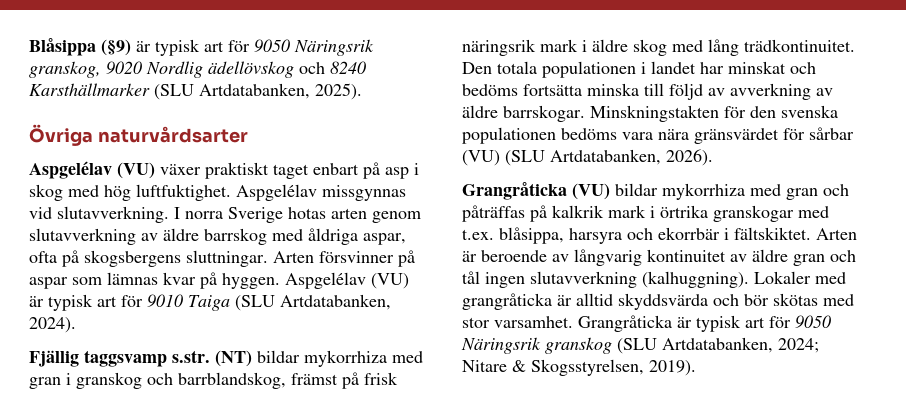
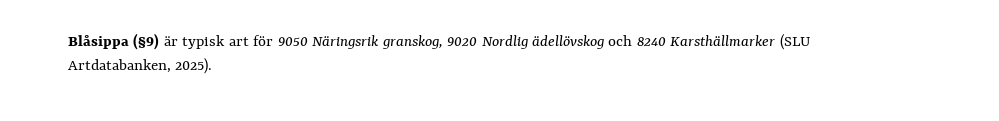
[29,124,248,146] [29,161,419,179] [29,184,406,201] [29,206,421,223] [29,228,406,245] [29,250,415,267] [29,272,409,289] [29,294,391,311] [29,317,76,333] [29,350,423,367] [29,372,398,389] [462,39,855,56] [462,61,816,78] [462,83,833,100] [462,105,838,122] [462,127,854,144] [462,149,713,166] [462,182,849,200] [462,205,829,222] [462,227,857,244] [462,249,856,266] [462,271,846,288] [462,293,854,310] [462,315,831,332] [461,337,819,354] [462,359,696,376] // Övriga naturvårdsarter // Aspgelélav (VU) växer praktiskt taget enbart på asp i skog med hög luftfuktighet. Aspgelélav missgynnas vid slutavverkning. I norra Sverige hotas arten genom slutavverkning av äldre barrskog med åldriga aspar, ofta på skogsbergens sluttningar. Arten försvinner på aspar som lämnas kvar på hyggen. Aspgelélav (VU) är typisk art för 9010 Taiga (SLU Artdatabanken, 2024). // Fjällig taggsvamp s.str. (NT) bildar mykorrhiza med gran i granskog och barrblandskog, främst på frisk näringsrik mark i äldre skog med lång trädkontinuitet. Den totala populationen i landet har minskat och bedöms fortsätta minska till följd av avverkning av äldre barrskogar. Minskningstakten för den svenska populationen bedöms vara nära gränsvärdet för sårbar (VU) (SLU Artdatabanken, 2026). // Grangråticka (VU) bildar mykorrhiza med gran och påträffas på kalkrik mark i örtrika granskogar med t.ex. blåsippa, harsyra och ekorrbär i fältskiktet. Arten är beroende av långvarig kontinuitet av äldre gran och tål ingen slutavverkning (kalhuggning). Lokaler med grangråticka är alltid skyddsvärda och bör skötas med stor varsamhet. Grangråticka är typisk art för 9050 Näringsrik granskog (SLU Artdatabanken, 2024; Nitare & Skogsstyrelsen, 2019). -> (213, 66) none

